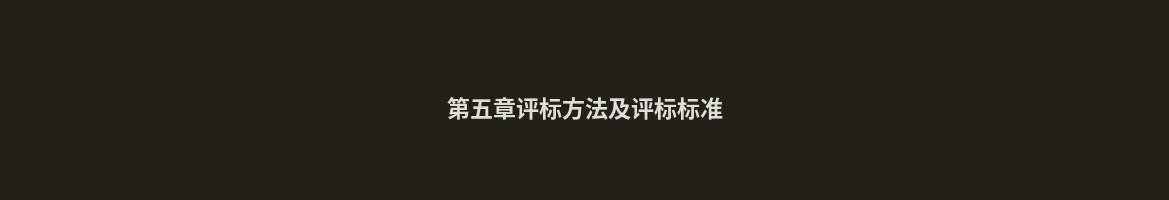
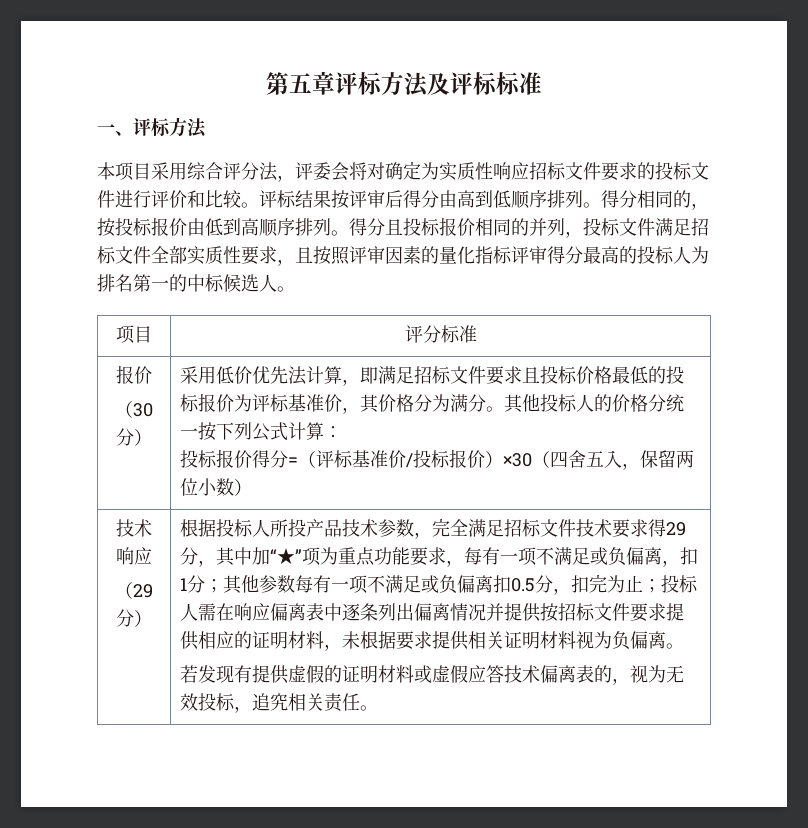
(723, 108) none -> [97,117,207,138] [97,161,709,182] [97,190,709,210] [97,217,709,238] [97,246,709,266] [97,274,295,292] [116,325,152,344] [404,325,477,343] [116,365,152,384] [115,401,153,418] [116,428,152,446] [180,366,685,386] [180,393,685,414] [180,422,343,441] [180,449,695,470] [180,478,253,496] [116,519,152,537] [116,547,152,565] [115,582,153,599] [116,609,152,627] [180,518,687,539] [180,547,699,567] [180,574,699,595] [180,603,685,622] [180,631,685,651] [180,665,685,685] [180,693,379,713] // 一、评标方法 // 本项目采用综合评分法，评委会将对确定为实质性响应招标文件要求的投标文件进行评价和比较。评标结果按评审后得分由高到低顺序排列。得分相同的，按投标报价由低到高顺序排列。得分且投标报价相同的并列，投标文件满足招标文件全部实质性要求，且按照评审因素的量化指标评审得分最高的投标人为排名第一的中标候选人。 // 项目 | 评分标准 // 报价 // （30分） | 采用低价优先法计算，即满足招标文件要求且投标价格最低的投标报价为评标基准价，其价格分为满分。其他投标人的价格分统一按下列公式计算： // 投标报价得分=（评标基准价/投标报价）×30（四舍五入，保留两位小数） // 技术响应 // （29分） | 根据投标人所投产品技术参数，完全满足招标文件技术要求得29分，其中加“★”项为重点功能要求，每有一项不满足或负偏离，扣1分；其他参数每有一项不满足或负偏离扣0.5分，扣完为止；投标人需在响应偏离表中逐条列出偏离情况并提供按招标文件要求提供相应的证明材料，未根据要求提供相关证明材料视为负偏离。 // 若发现有提供虚假的证明材料或虚假应答技术偏离表的，视为无效投标，追究相关责任。

